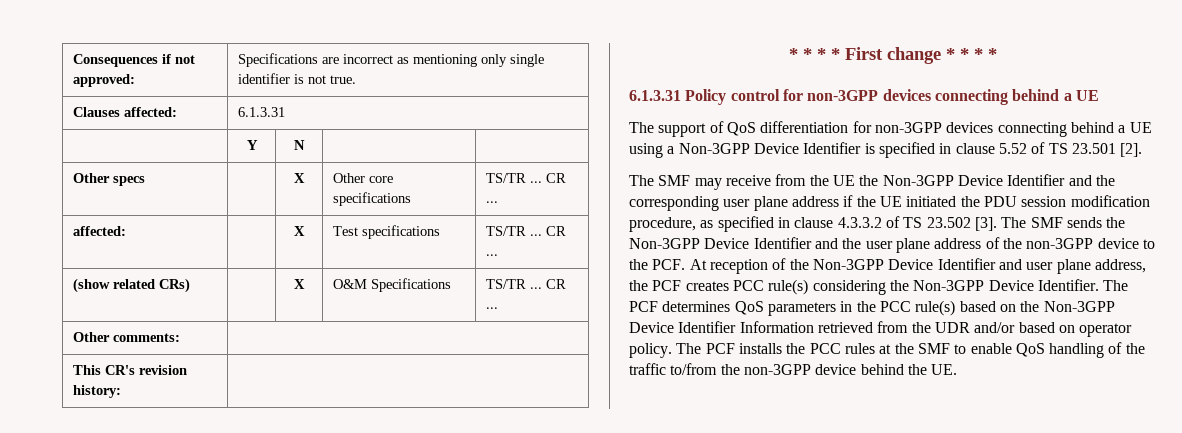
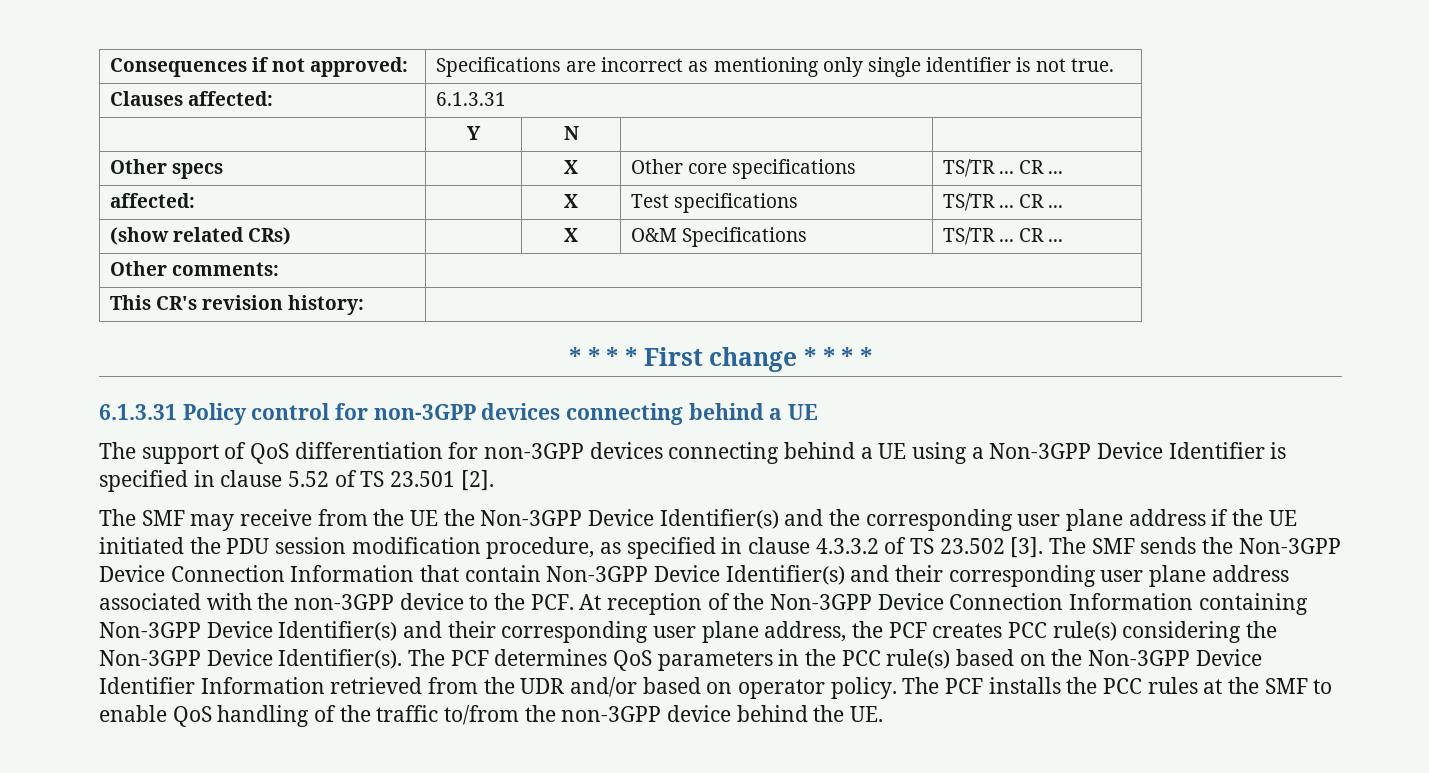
[1007,174,1066,186] Identifier -> [659,509,779,529] Identifier(s)
[753,237,1000,253] Identifier and the user plane address of -> [170,565,1289,587] [99,593,252,610] Connection Information that contain Non-3GPP Device Identifier(s) and their corresponding user plane address associated with
[937,258,1022,270] Identifier and -> [949,593,1308,615] [99,621,649,643] Connection Information containing Non-3GPP Device Identifier(s) and their corresponding
[1037,279,1099,291] Identifier. -> [278,649,403,669] Identifier(s).

